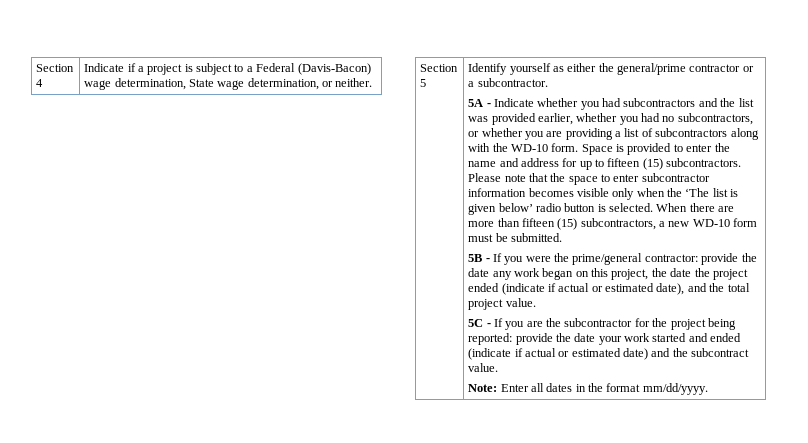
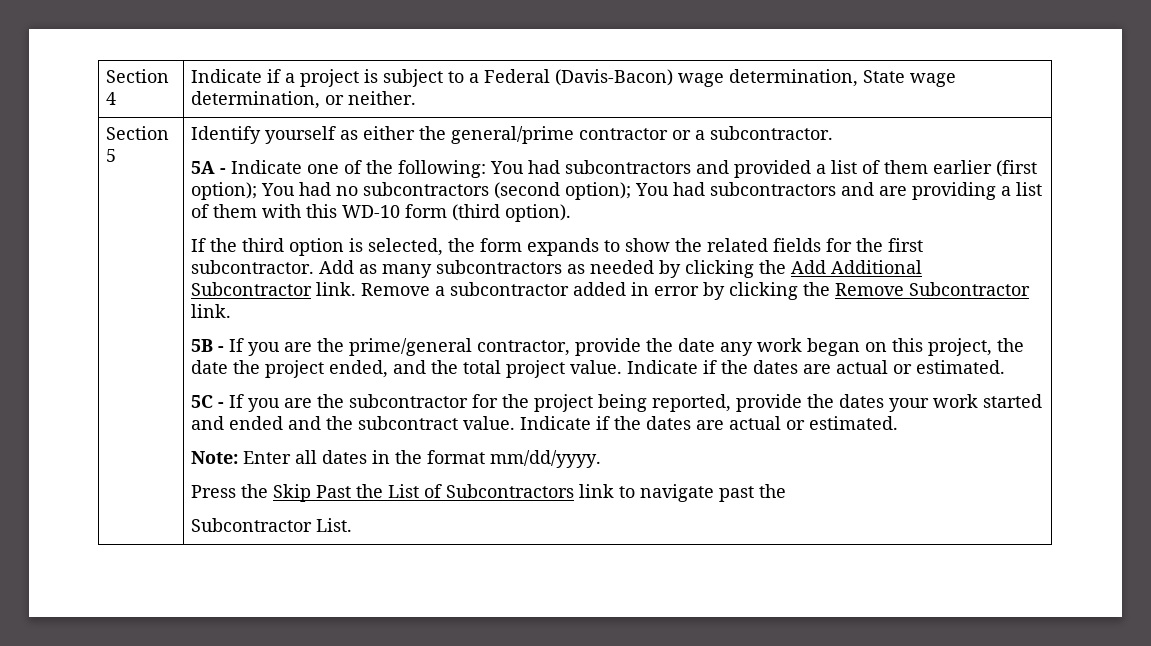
[537,98,754,110] [468,113,753,125] [468,128,544,140] whether you had subcontractors and the list was provided earlier, whether you had no subcontractors, or whether you -> [307,160,1038,178] [191,182,875,200] one of the following: You had subcontractors and provided a list of them earlier (first option); You had no subcontractors (second option); You had subcontractors and
[655,128,759,140] [468,143,730,155] [468,158,742,170] [468,173,710,185] [468,188,739,200] [468,203,735,215] [468,218,758,230] [468,233,562,242] subcontractors along with the WD-10 form. Space is provided to enter the name and address for up to fifteen (15) subcontractors. Please note that the space to enter subcontractor information becomes visible only when the ‘The list is given below’ radio button is selected. When there are more than fifteen (15) subcontractors, a new WD-10 form must be submitted. -> [213,204,572,222] [191,238,924,256] [191,260,923,278] [191,282,1031,300] [191,304,232,318] them with this WD-10 form (third option). // If the third option is selected, the form expands to show the related fields for the first subcontractor. Add as many subcontractors as needed by clicking the Add Additional Subcontractor link. Remove a subcontractor added in error by clicking the Remove Subcontractor link.
[525,256,551,262] were -> [284,342,313,352] are
[644,254,698,262] contractor: -> [477,340,571,356] contractor,
[468,283,685,295] ended (indicate if actual or estimated date), -> [329,360,389,378] ended,
(536, 302) none -> [627,360,1006,374] Indicate if the dates are actual or estimated.
[468,333,596,345] reported: provide the date -> [652,394,885,412] reported, provide the dates
[468,348,750,360] [468,363,499,372] (indicate if actual or estimated date) and the subcontract value. -> [288,416,899,430] and the subcontract value. Indicate if the dates are actual or estimated.
(708, 389) none -> [191,484,787,502] [191,518,353,532] // Press the Skip Past the List of Subcontractors link to navigate past the // Subcontractor List.

